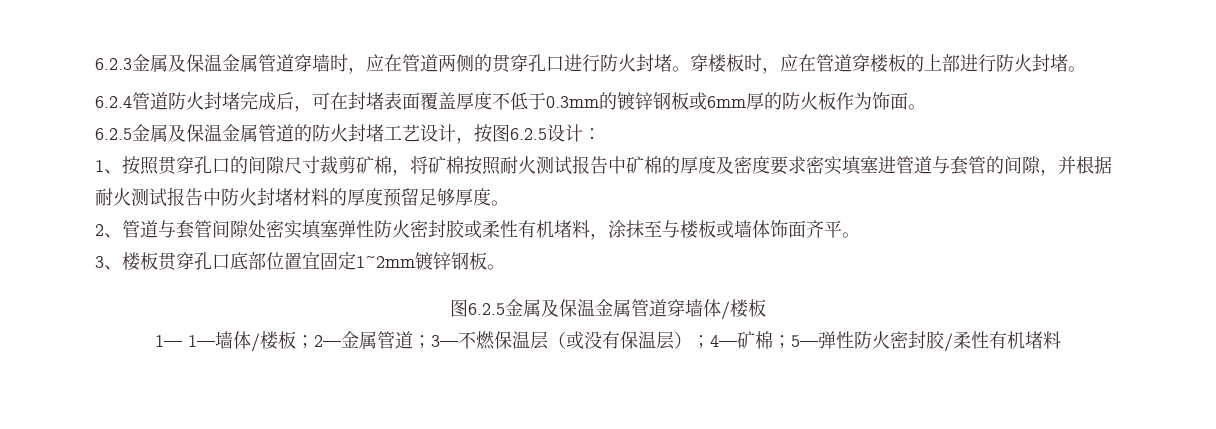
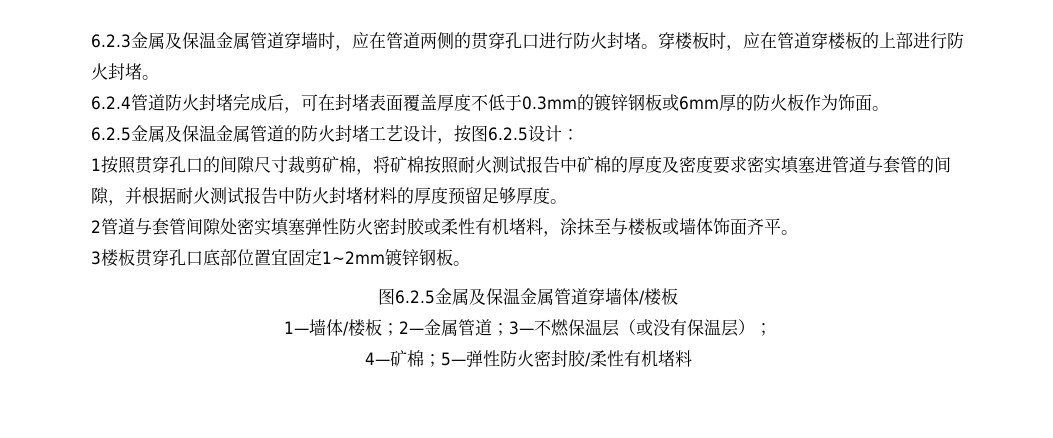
[104,169,122,174] 、 -> (101, 164) none
[104,233,122,238] 、 -> (101, 226) none
[104,265,122,270] 、 -> (101, 258) none
[188,335,215,347] 1— -> (309, 327) none
(710, 342) none -> (772, 329) //

